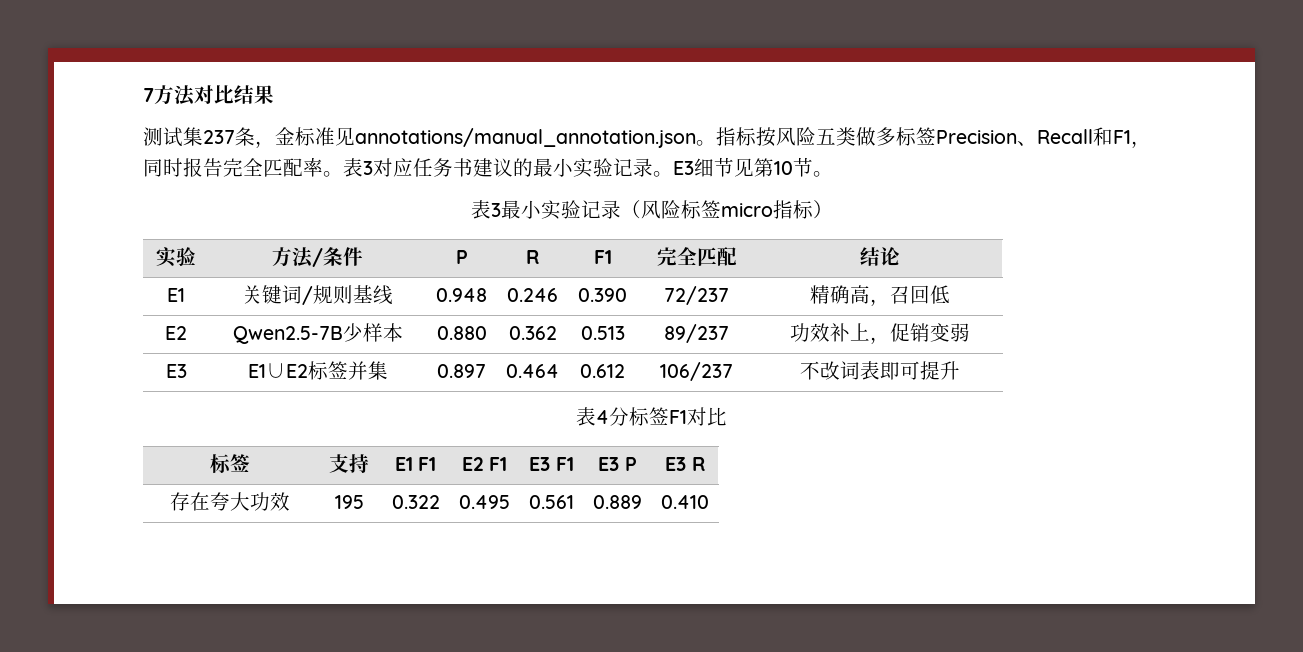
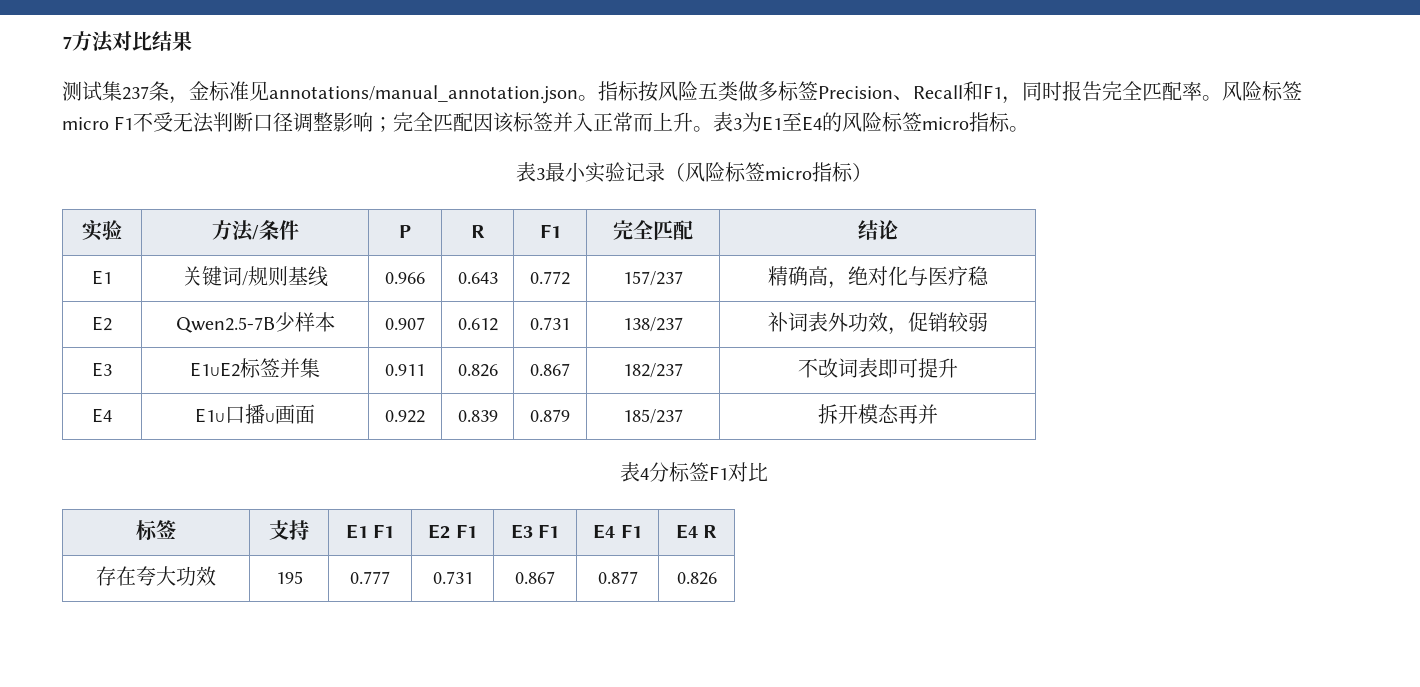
[343,157,813,178] 表3对应任务书建议的最小实验记录。E3细节见第10节 -> [1222,81,1302,101] [62,112,1011,133] 风险标签micro F1不受无法判断口径调整影响；完全匹配因该标签并入正常而上升。表3为E1至E4的风险标签micro指标
[436,288,487,302] [507,288,558,302] [578,288,627,302] [664,286,729,305] 0.948 | 0.246 | 0.390 | 72/237 -> [385,272,425,284] [457,272,498,284] [530,271,570,285] [623,271,683,286] 0.966 | 0.643 | 0.772 | 157/237
[889,285,950,304] 召回低 -> [847,266,989,286] 绝对化与医疗稳
[436,326,487,340] [508,326,557,340] [580,326,625,340] [664,324,729,343] [789,323,950,344] 0.880 | 0.362 | 0.513 | 89/237 | 功效补上，促销变 -> [385,317,425,330] [457,318,498,331] [530,317,570,330] [623,317,683,332] [767,312,969,335] 0.907 | 0.612 | 0.731 | 138/237 | 补词表外功效，促销较
[437,364,486,378] [506,364,559,378] [580,364,625,378] [660,362,733,381] 0.897 | 0.464 | 0.612 | 106/237 -> [385,364,425,376] [457,364,498,377] [530,363,570,376] [623,363,683,378] 0.911 | 0.826 | 0.867 | 182/237
(960, 370) none -> [92,408,112,423] [195,404,315,424] [385,410,425,423] [457,410,498,422] [530,409,570,422] [623,409,683,424] [817,404,938,424] // E4 | E1∪口播∪画面 | 0.922 | 0.839 | 0.879 | 185/237 | 拆开模态再并
[598,457,637,471] [665,457,687,471] E3 P | E3 -> [593,524,642,539] [675,524,698,539] E4 F1 | E4
[391,495,440,509] [459,495,510,509] [529,495,574,509] [593,495,642,509] [661,495,709,509] 0.322 | 0.495 | 0.561 | 0.889 | 0.410 -> [350,571,390,584] [432,571,473,584] [515,571,555,584] [597,571,638,584] [676,572,717,585] 0.777 | 0.731 | 0.867 | 0.877 | 0.826

